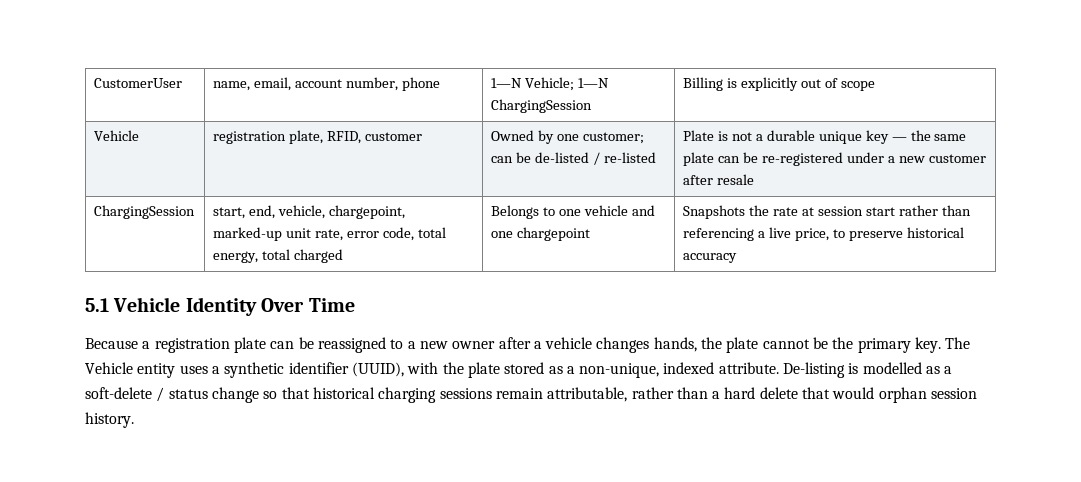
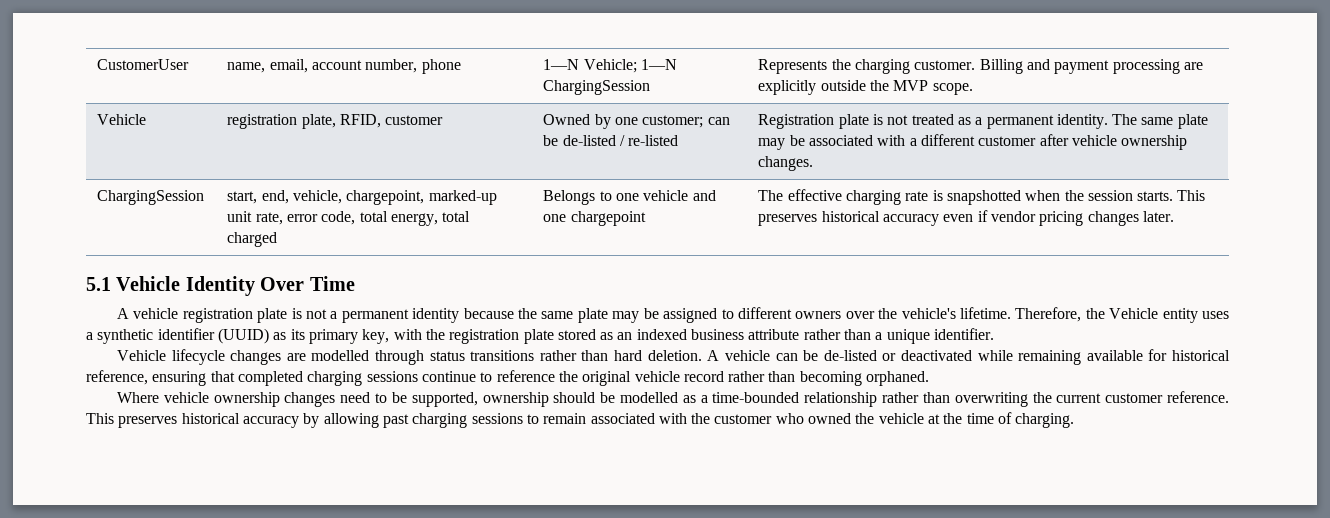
[683,77,875,91] Billing is explicitly out of scope -> [758,59,1203,74] [758,80,973,95] Represents the charging customer. Billing and payment processing are explicitly outside the MVP scope.
[683,130,967,144] [683,152,986,166] [683,174,755,185] Plate is not a durable unique key — the same plate can be re-registered under a new customer after resale -> [758,114,1208,129] [758,134,1188,150] [758,156,814,171] Registration plate is not treated as a permanent identity. The same plate may be associated with a different customer after vehicle ownership changes.
[683,205,971,219] [683,227,964,241] [683,253,738,263] Snapshots the rate at session start rather than referencing a live price, to preserve historical accuracy -> [758,189,1206,205] [758,210,1174,226] The effective charging rate is snapshotted when the session starts. This preserves historical accuracy even if vendor pricing changes later.
[85,337,971,353] Because a registration plate can be reassigned to a new owner after a vehicle changes hands, the plate cannot be the primary key. The -> [116,307,1105,323] A vehicle registration plate is not a permanent identity because the same plate may be assigned to different owners over the vehicle's lifetime. Therefore, the
[351,362,464,377] (UUID), with the -> [217,328,520,344] (UUID) as its primary key, with the registration
[566,362,953,378] [85,387,978,403] [85,412,134,428] a non-unique, indexed attribute. De-listing is modelled as a soft-delete / status change so that historical charging sessions remain attributable, rather than a hard delete that would orphan session history. -> [617,328,995,344] [116,349,1230,365] [86,370,930,386] [116,391,1230,407] [86,412,1075,428] an indexed business attribute rather than a unique identifier. // Vehicle lifecycle changes are modelled through status transitions rather than hard deletion. A vehicle can be de-listed or deactivated while remaining available for historical reference, ensuring that completed charging sessions continue to reference the original vehicle record rather than becoming orphaned. // Where vehicle ownership changes need to be supported, ownership should be modelled as a time-bounded relationship rather than overwriting the current customer reference. This preserves historical accuracy by allowing past charging sessions to remain associated with the customer who owned the vehicle at the time of charging.

